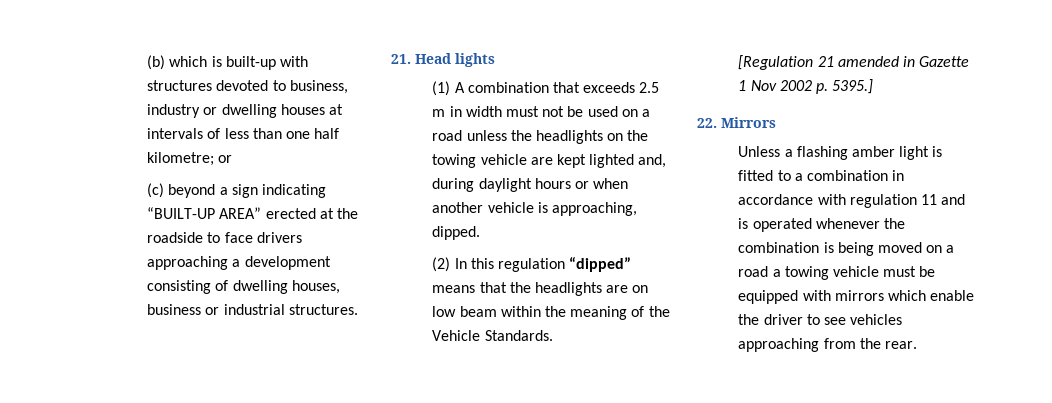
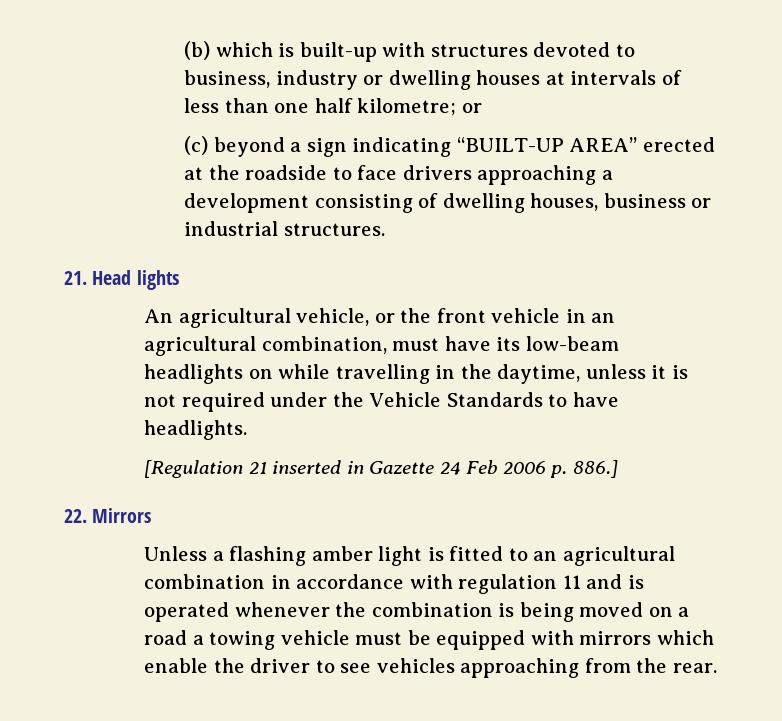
[432,81,660,96] [432,106,650,117] [432,130,649,144] [432,154,667,168] [432,178,629,192] [432,202,638,216] [432,226,481,240] [432,257,632,272] [432,282,649,296] [432,306,670,320] [432,330,553,341] (1) A combination that exceeds 2.5 m in width must not be used on a road unless the headlights on the towing vehicle are kept lighted and, during daylight hours or when another vehicle is approaching, dipped. // (2) In this regulation “dipped” means that the headlights are on low beam within the meaning of the Vehicle Standards. -> [143,308,616,328] [143,336,619,356] [143,364,688,384] [143,392,619,412] [143,420,247,440] An agricultural vehicle, or the front vehicle in an agricultural combination, must have its low-beam headlights on while travelling in the daytime, unless it is not required under the Vehicle Standards to have headlights.
[837,56,899,67] amended -> [272,460,342,474] inserted
[738,79,874,94] 1 Nov 2002 p. 5395.] -> [439,460,618,478] 24 Feb 2006 p. 886.]
[794,173,803,181] a -> [533,546,675,566] an agricultural

